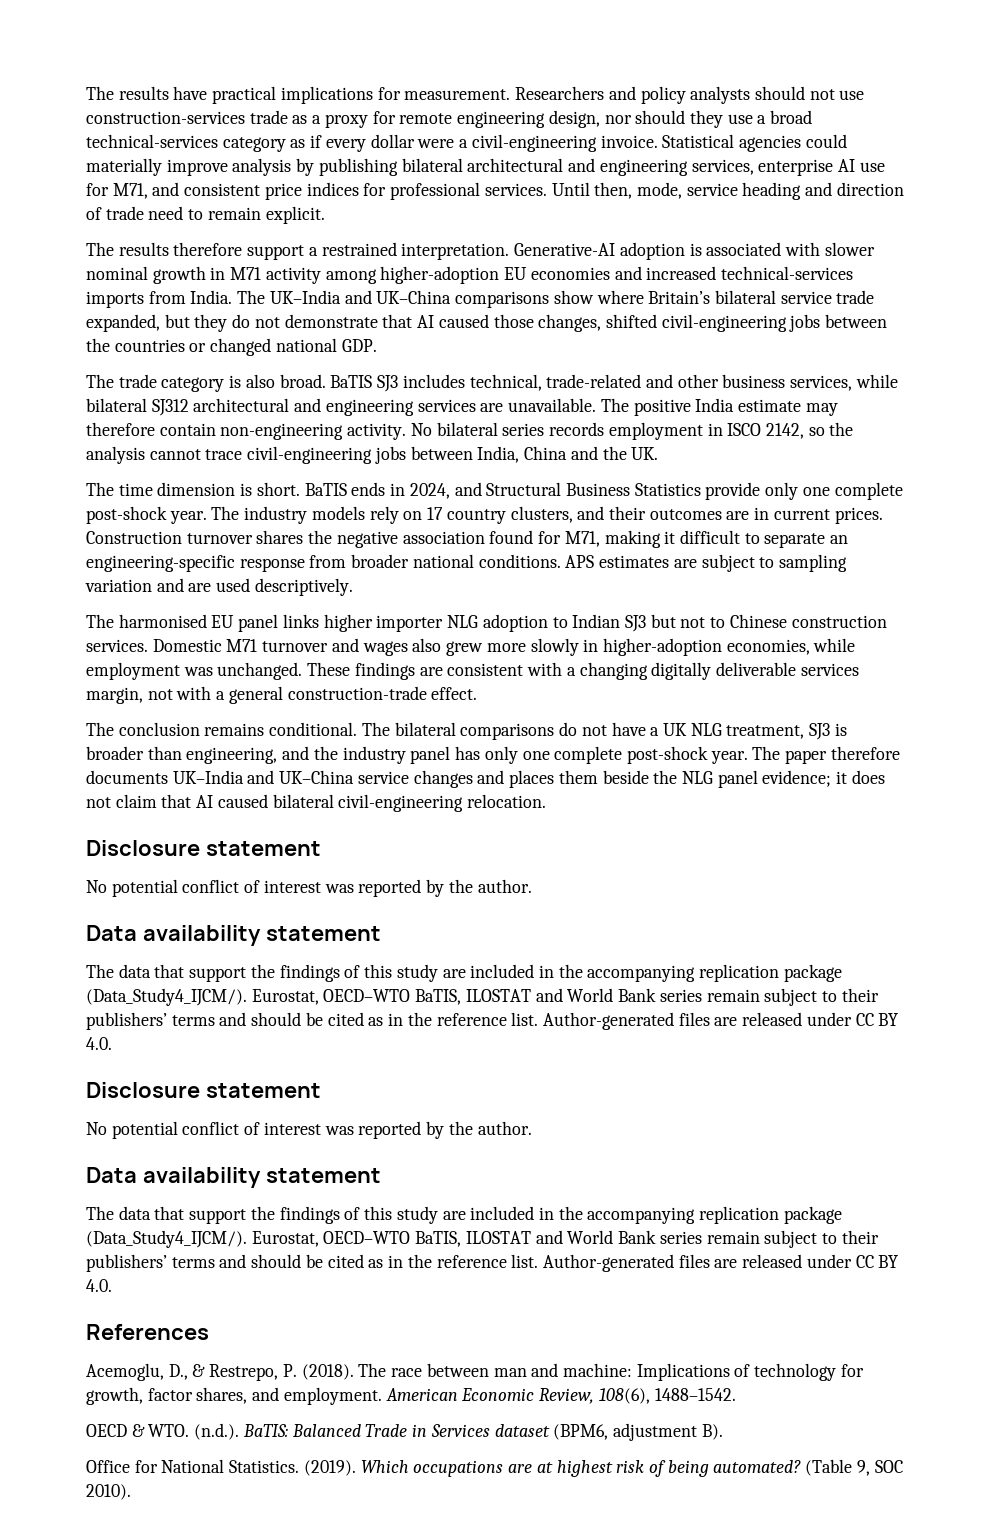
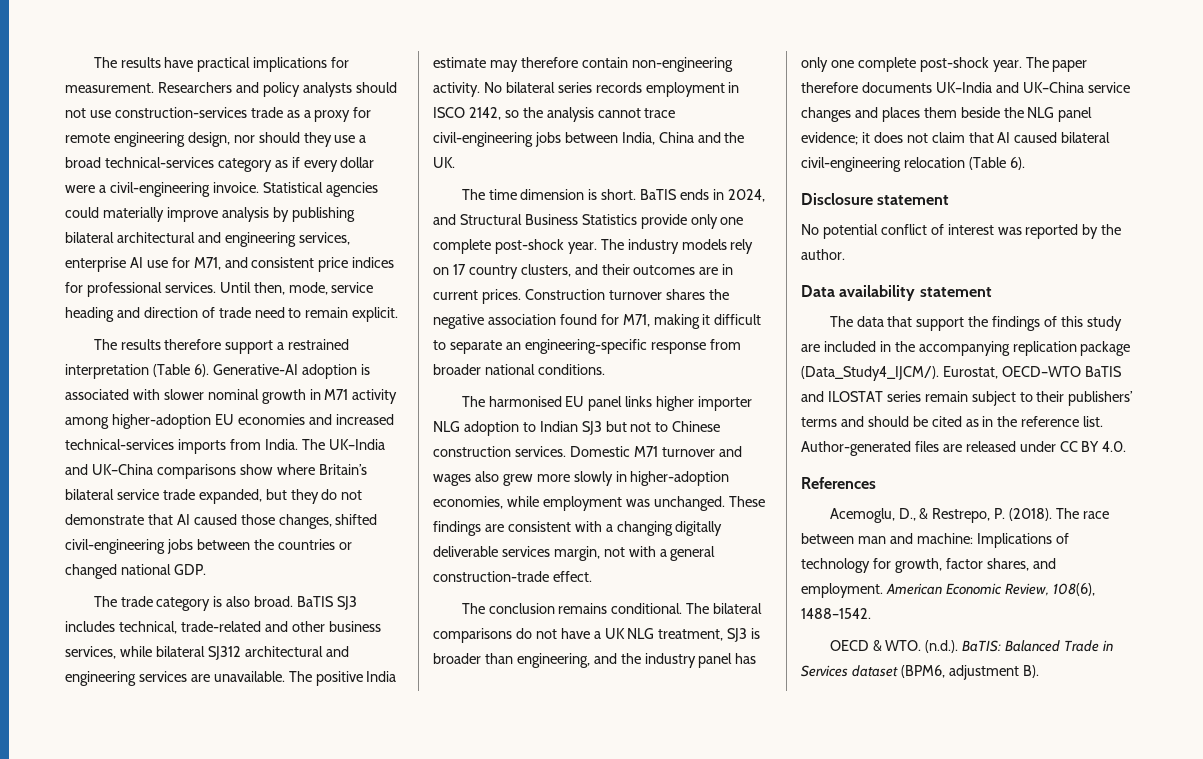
[401,243,510,260] interpretation. -> [65,364,209,379] interpretation (Table 6).
[565,554,847,572] [85,578,353,596] APS estimates are subject to sampling variation and are used descriptively. -> (605, 369) none
[467,794,547,808] relocation. -> [903,157,1025,170] relocation (Table 6).
[415,988,879,1006] [86,1012,899,1030] [86,1037,112,1050] [86,1082,321,1098] [86,1121,532,1139] [86,1167,381,1188] [86,1206,842,1224] [86,1230,657,1248] BaTIS, ILOSTAT and World Bank series remain subject to their publishers’ terms and should be cited as in the reference list. Author-generated files are released under CC BY 4.0. // Disclosure statement // No potential conflict of interest was reported by the author. // Data availability statement // The data that support the findings of this study are included in the accompanying replication package (Data_Study4_IJCM/). Eurostat, OECD–WTO BaTIS, ILOSTAT and World Bank -> [1084,366,1122,377] [801,391,883,402] BaTIS and ILOSTAT
[86,1459,903,1477] [86,1484,131,1500] // Office for National Statistics. (2019). Which occupations are at highest risk of being automated? (Table 9, SOC 2010). -> (1039, 671) none

